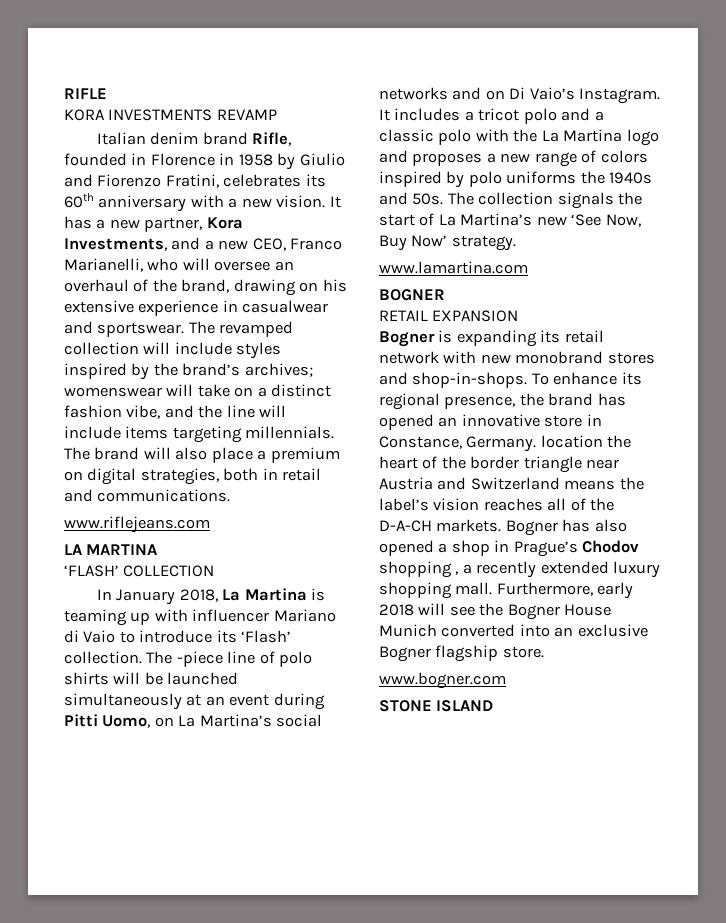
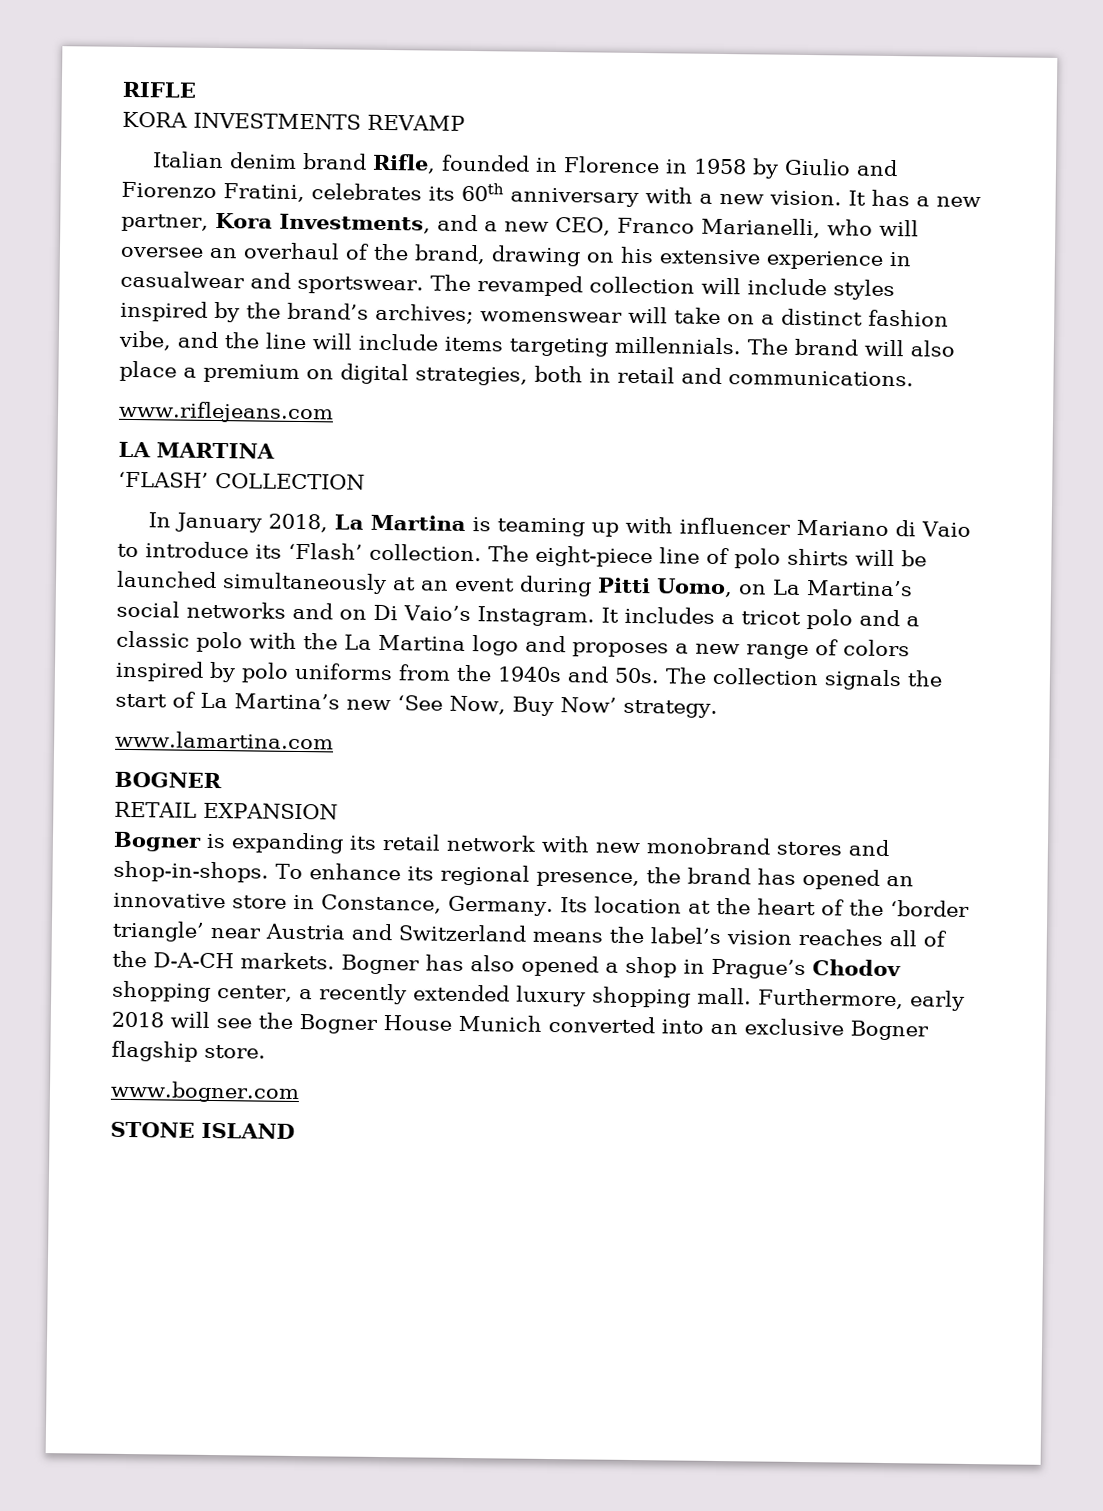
[176,651,223,667] -piece -> [535,545,653,568] eight-piece
(577, 177) none -> [398,664,451,681] from
[540,435,603,448] location -> [559,896,711,914] Its location at
[470,456,582,473] border triangle -> [889,900,970,917] [112,920,205,942] ‘border triangle’
[455,571,459,575] , -> [217,985,293,1002] center,

